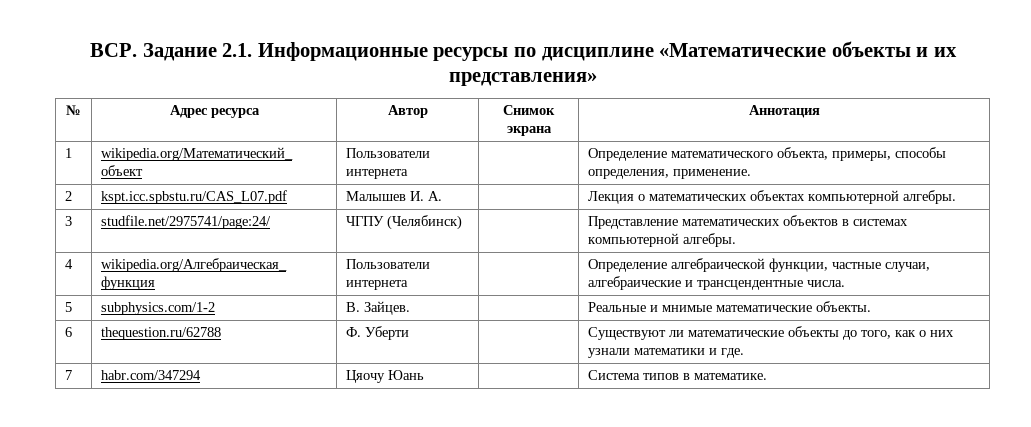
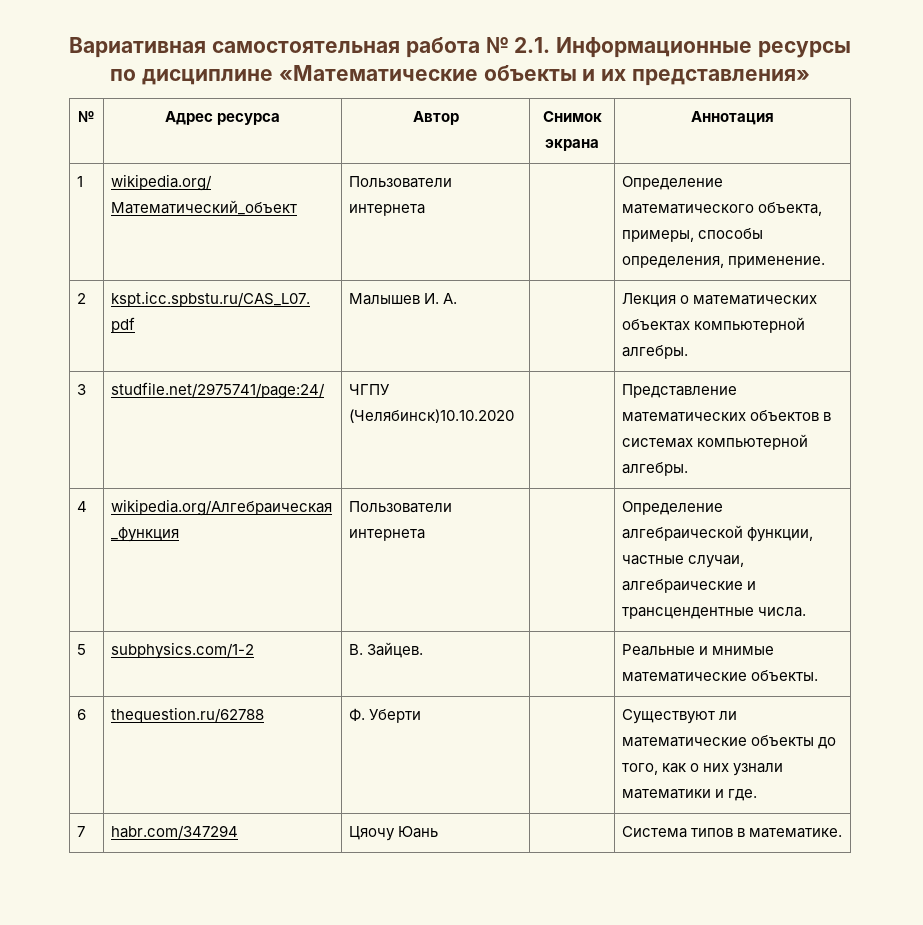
[90,43,217,61] ВСР. Задание -> [69,37,509,58] Вариативная самостоятельная работа №
[387,215,463,230] (Челябинск) -> [349,409,515,423] (Челябинск)10.10.2020

